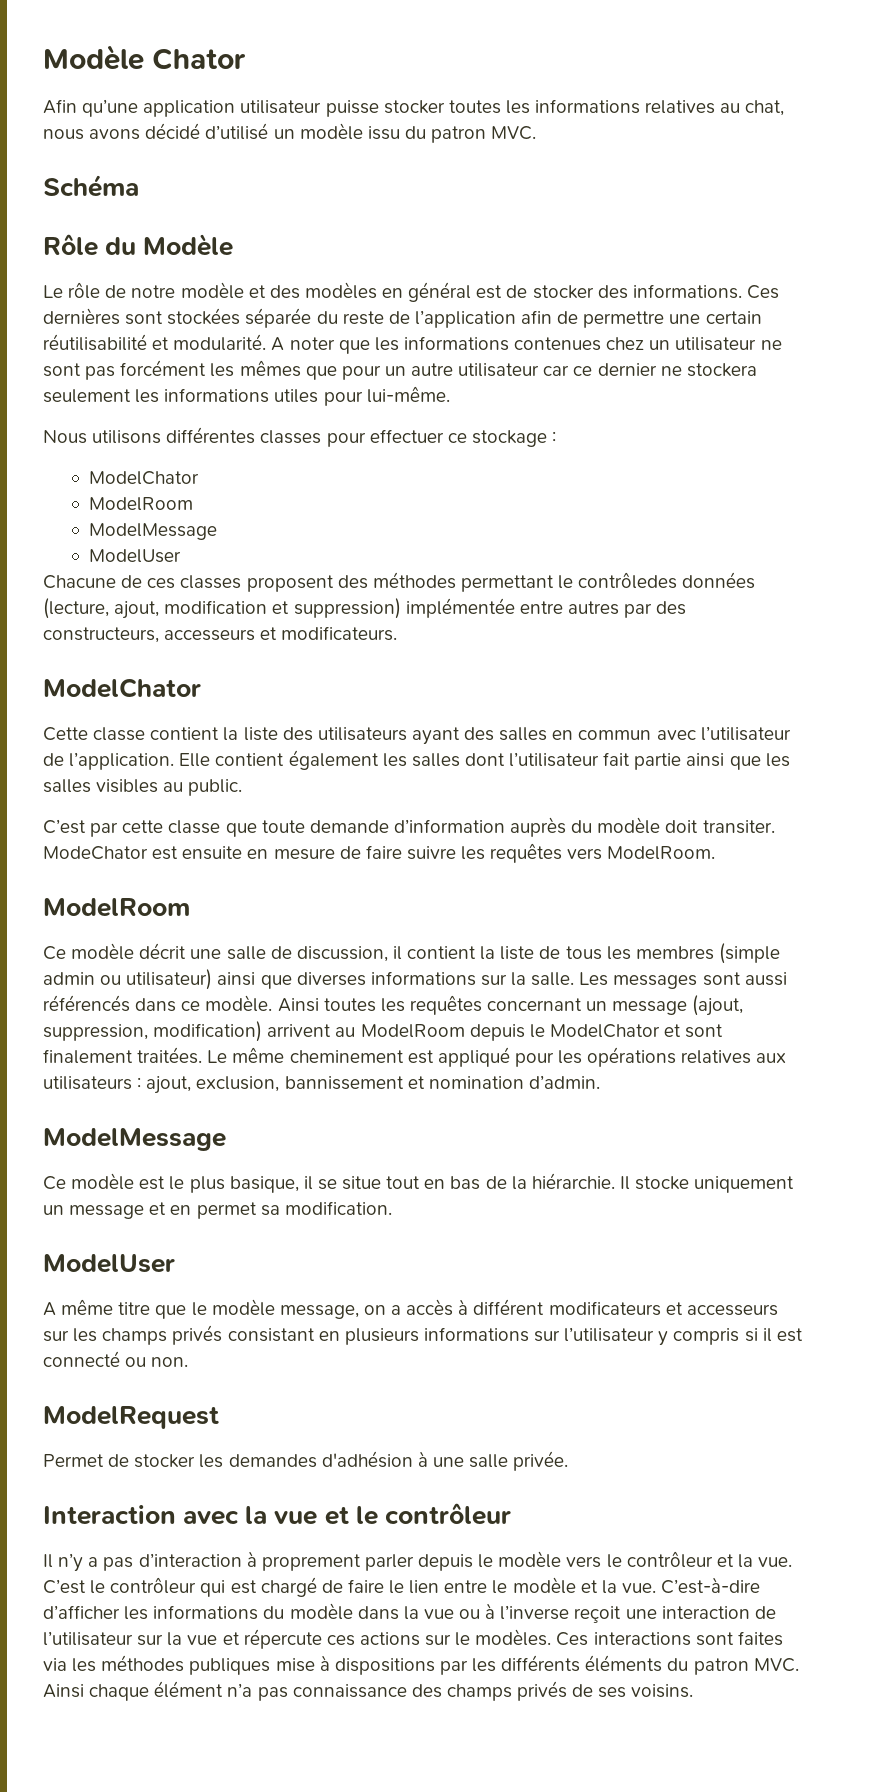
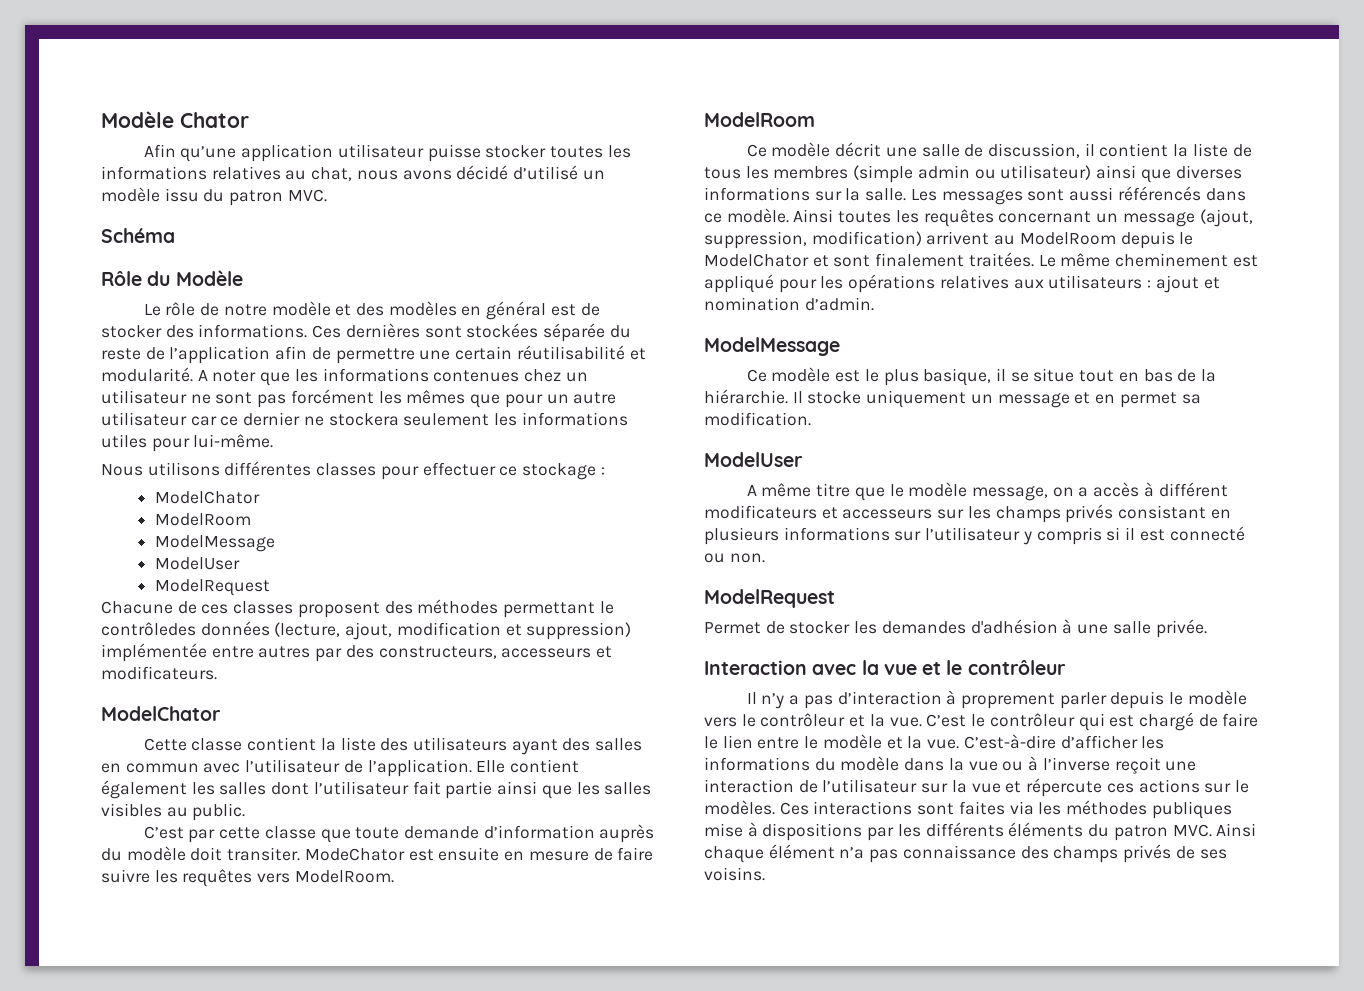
(182, 556) none -> [154,579,270,596] // ModelRequest
[146,1076,404,1094] ajout, exclusion, bannissement -> [1155,275,1199,293] ajout

